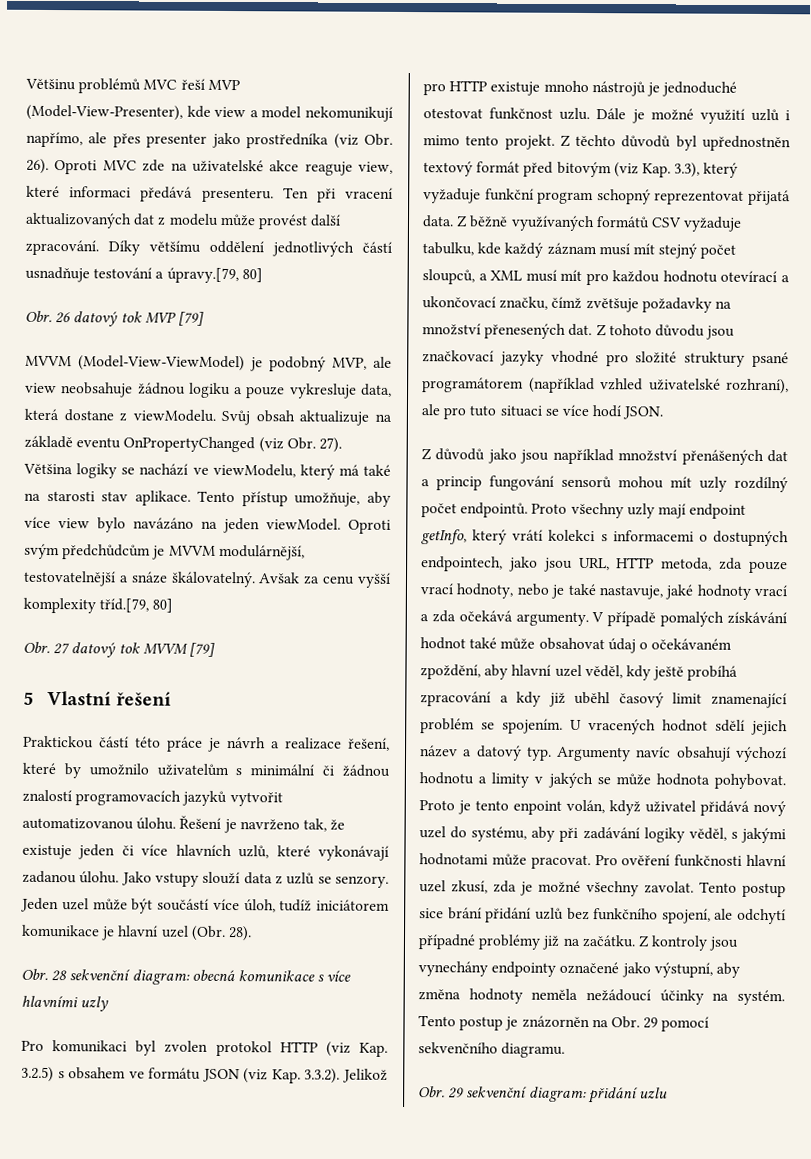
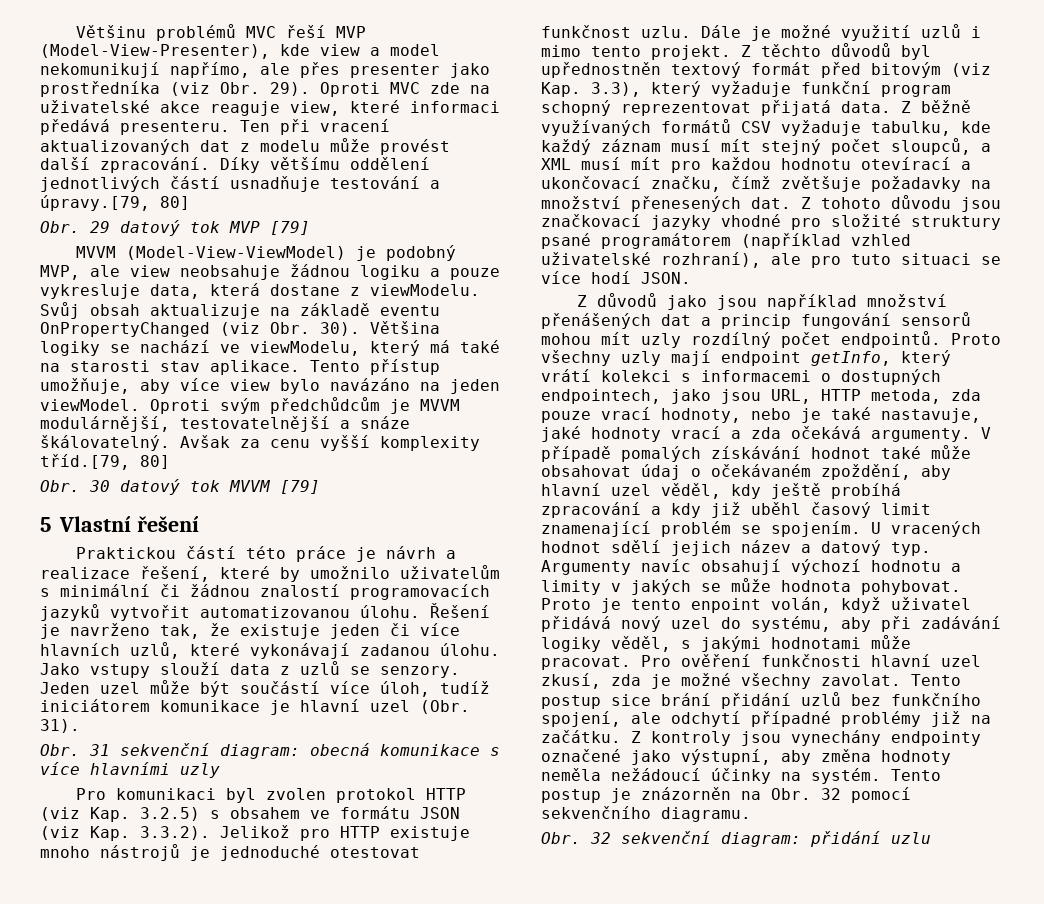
[26,158,49,174] 26). -> [270,82,310,96] 29).
[55,312,72,324] 26 -> [90,221,110,233] 29
[318,437,342,453] 27). -> [320,322,360,336] 30).
[53,643,71,655] 27 -> [89,480,110,492] 30
[227,926,252,942] [21,968,68,982] 28). // Obr. 28 -> [40,719,80,733] [40,744,110,756] 31). // Obr. 31
[643,1017,659,1029] 29 -> [821,788,841,800] 32
[448,1087,466,1099] 29 -> [590,832,611,844] 32

